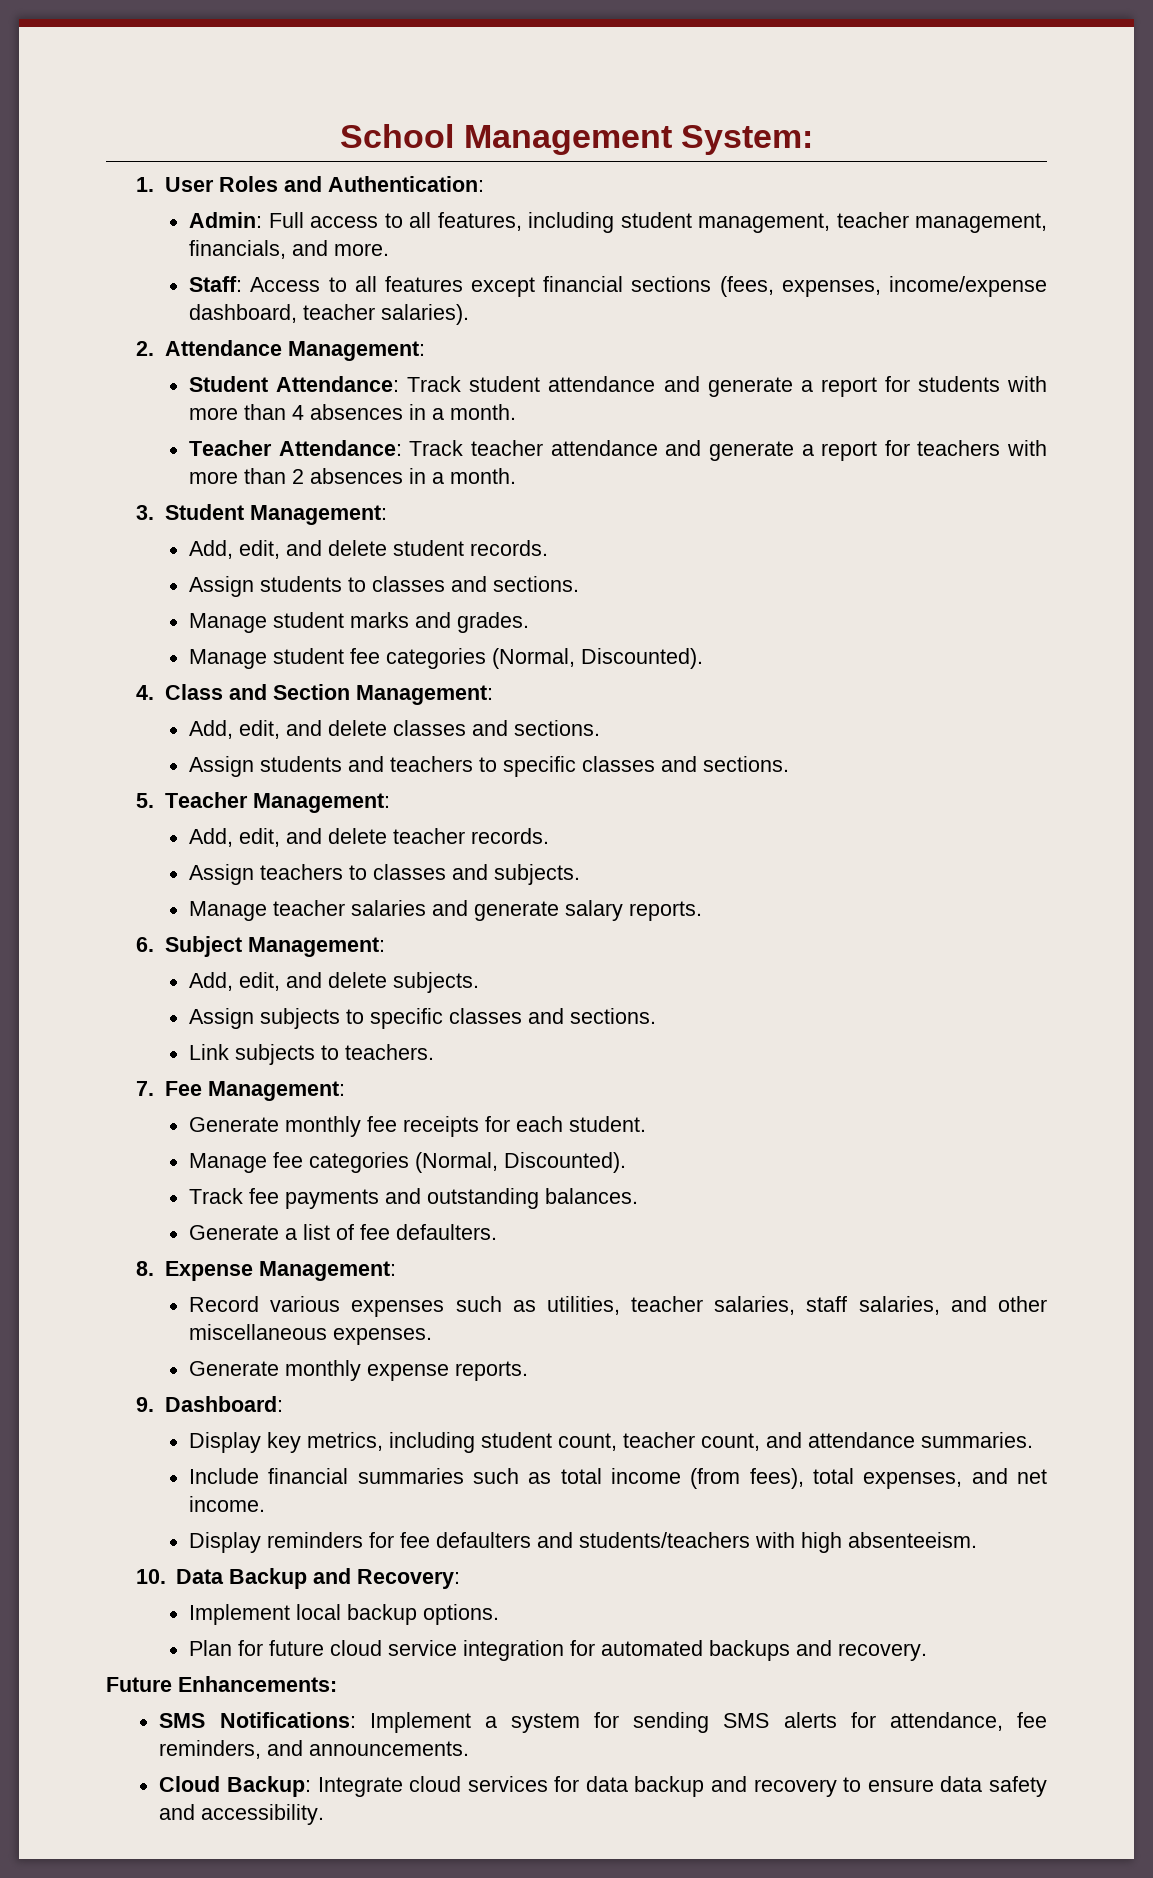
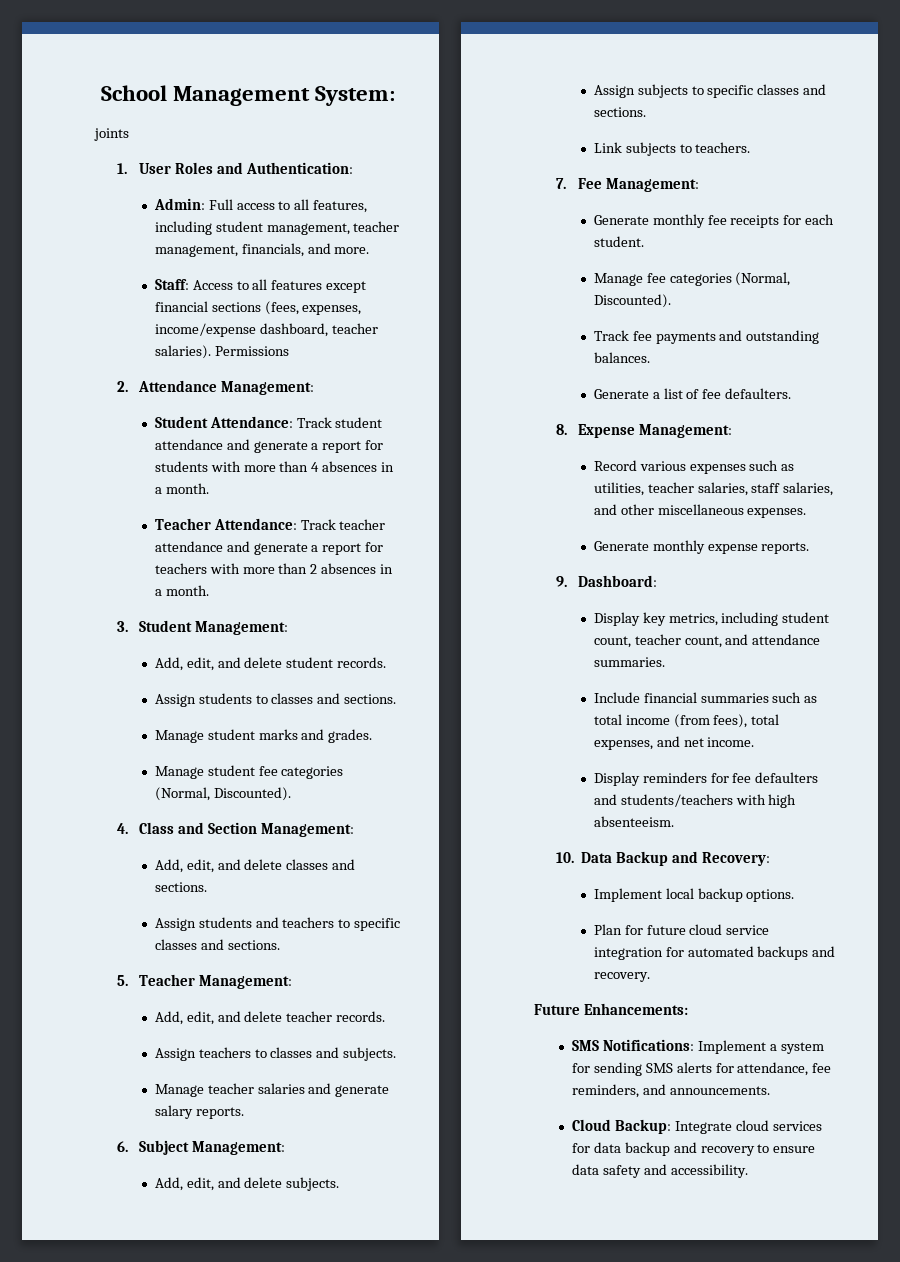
(813, 140) none -> [94,128,129,141] // joints
(470, 314) none -> [214,346,289,356] Permissions

